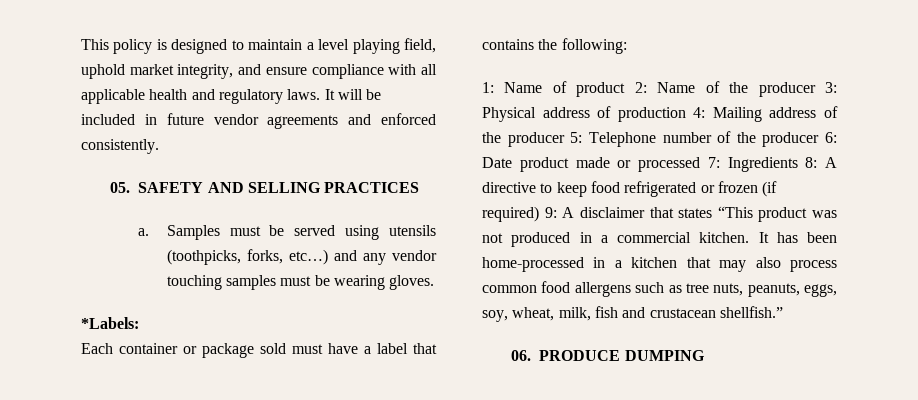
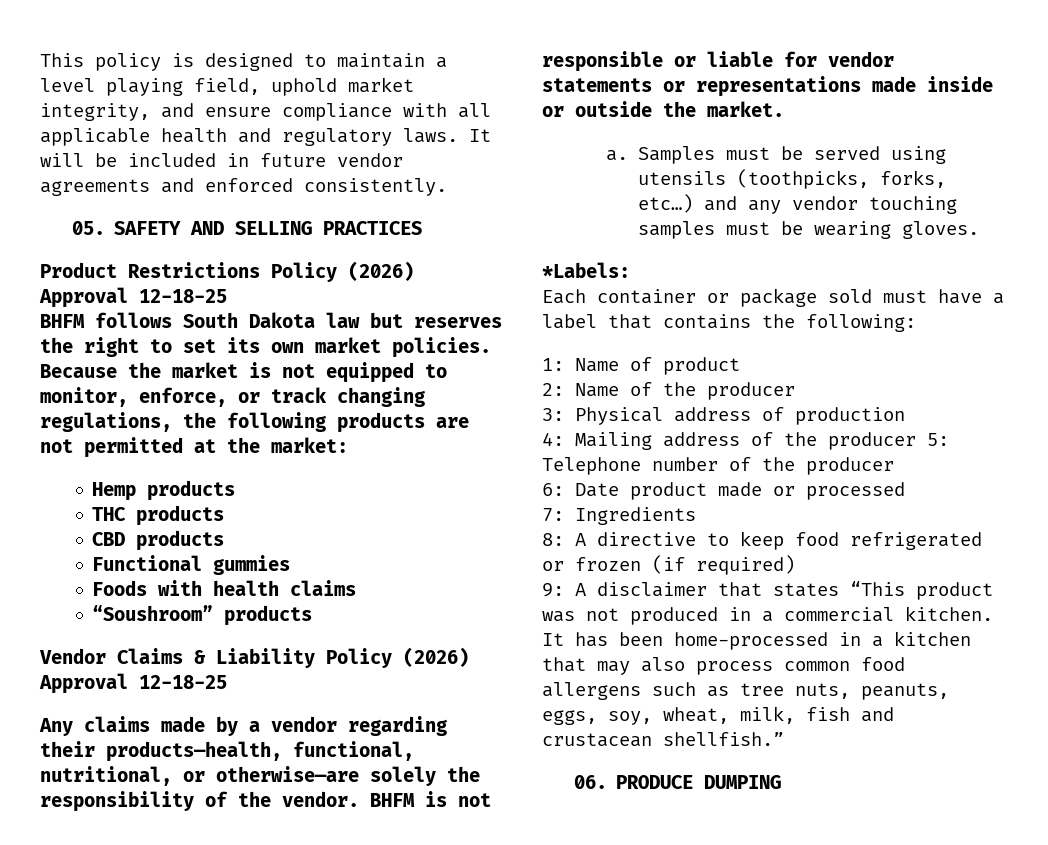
(420, 187) none -> [40,261,414,282] [39,287,227,308] [40,312,502,328] [40,337,491,358] [40,362,447,383] [40,387,425,407] [40,412,469,433] [40,437,348,458] [92,480,236,501] [92,505,225,526] [92,530,225,551] [92,555,291,575] [92,580,357,596] [92,605,313,626] [39,647,469,668] [39,673,227,694] [39,716,447,736] [40,741,414,762] [40,766,480,786] [40,791,491,812] [542,51,894,72] [542,76,993,97] [542,101,784,117] // Product Restrictions Policy (2026) Approval 12-18-25 // BHFM follows South Dakota law but reserves the right to set its own market policies. Because the market is not equipped to monitor, enforce, or track changing regulations, the following products are not permitted at the market: // Hemp products // THC products // CBD products // Functional gummies // Foods with health claims // “Soushroom” products // Vendor Claims & Liability Policy (2026) Approval 12-18-25 // Any claims made by a vendor regarding their products—health, functional, nutritional, or otherwise—are solely the responsibility of the vendor. BHFM is not responsible or liable for vendor statements or representations made inside or outside the market.
(626, 89) none -> (740, 366) //
(816, 89) none -> (795, 391) //
(686, 114) none -> (905, 416) //
(820, 139) none -> (894, 466) //
(700, 164) none -> (905, 491) //
(798, 164) none -> (696, 516) //
(539, 214) none -> (795, 565) //

